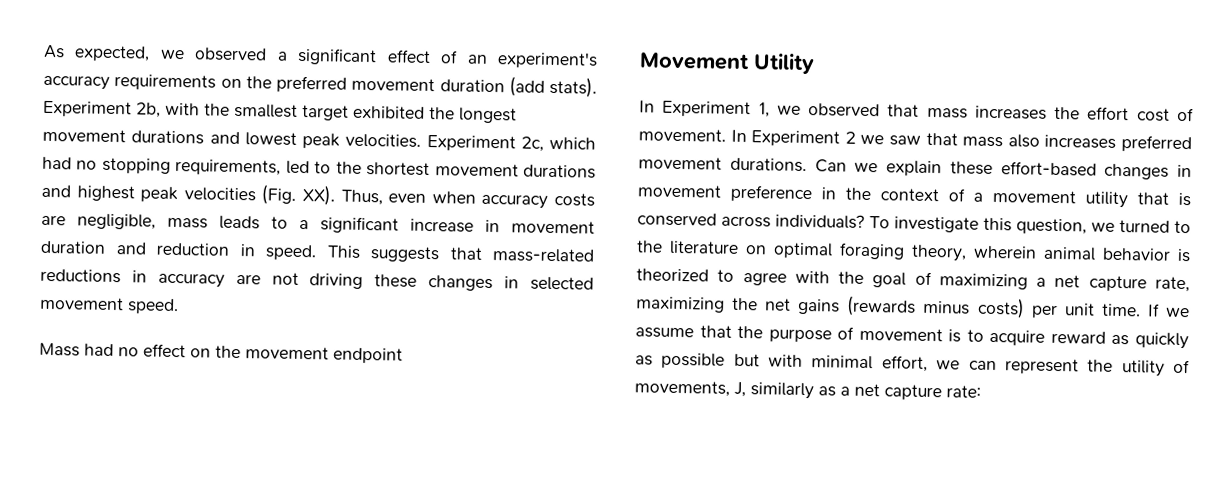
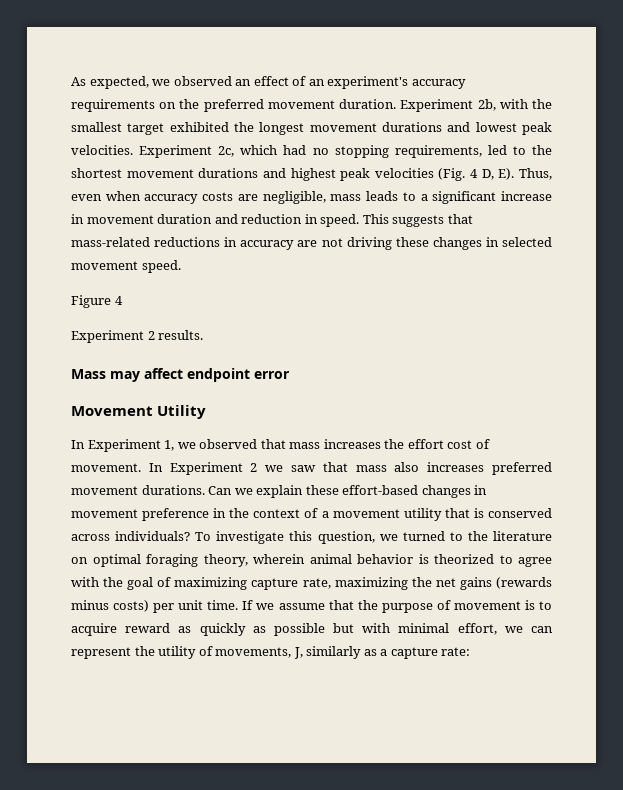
[276,47,378,66] a significant -> [235,79,252,86] an
[439,76,597,98] duration (add stats). -> [339,99,397,109] duration.
[302,185,335,206] XX). -> [470,168,515,180] 4 D, E).
[39,342,329,360] Mass had no effect on the movement -> [71,295,123,308] [71,330,204,343] [71,368,183,382] Figure 4 // Experiment 2 results. // Mass may affect
(403, 355) none -> [254,371,290,379] error
[1036,274,1081,288] a net -> (248, 583) none
[854,383,880,397] net -> (388, 652) none

